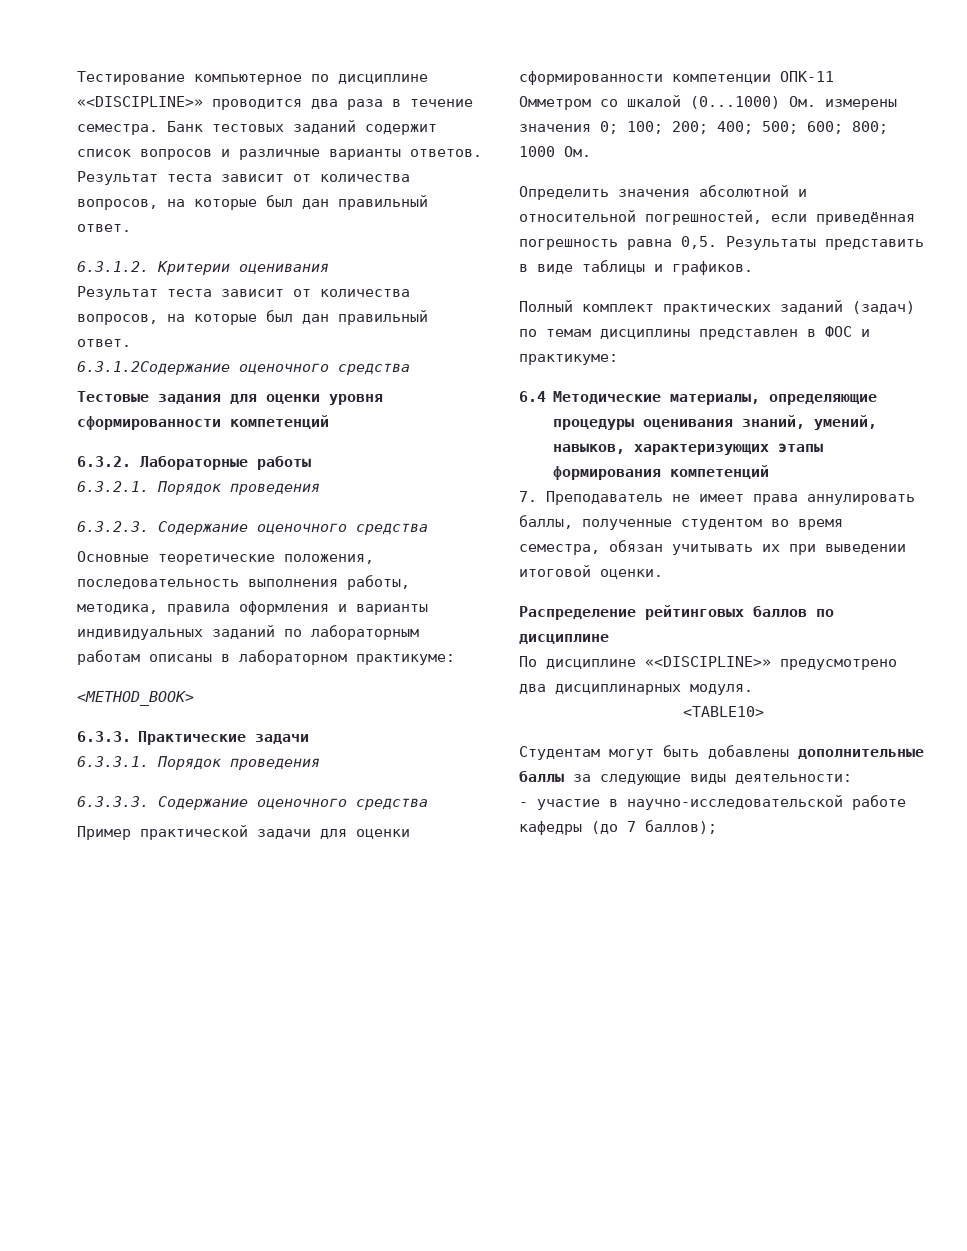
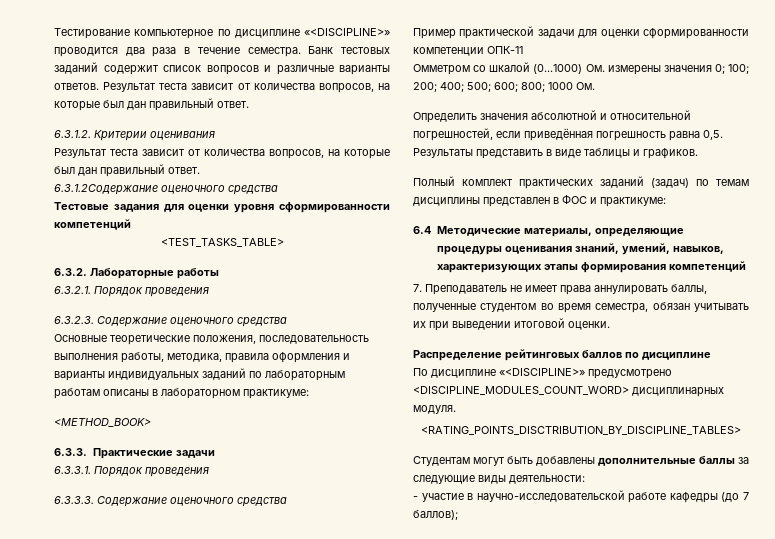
(329, 422) none -> [160,238,284,247] // <TEST_TASKS_TABLE>
[519,684,546,694] два -> [413,386,629,395] <DISCIPLINE_MODULES_COUNT_WORD>
[682,706,764,717] <TABLE10> -> [421,426,741,435] <RATING_POINTS_DISCTRIBUTION_BY_DISCIPLINE_TABLES>

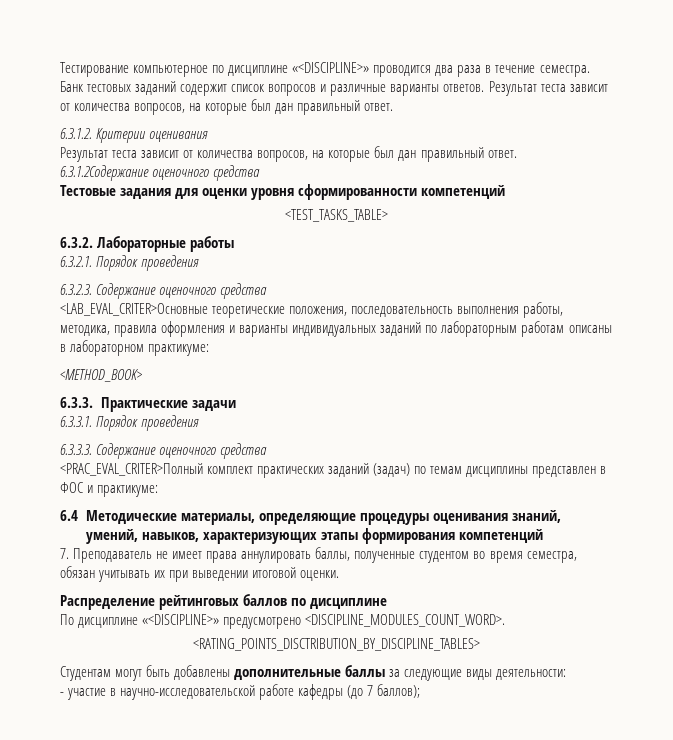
[54,334,107,342] Основные -> [60,303,208,316] <LAB_EVAL_CRITER>Основные
[413,26,749,39] [413,46,523,56] [413,62,749,75] [413,82,595,92] [413,110,691,123] [413,128,723,141] [413,148,698,159] [413,176,455,186] Пример практической задачи для оценки сформированности компетенции ОПК-11 // Омметром со шкалой (0...1000) Ом. измерены значения 0; 100; 200; 400; 500; 600; 800; 1000 Ом. // Определить значения абсолютной и относительной погрешностей, если приведённая погрешность равна 0,5. Результаты представить в виде таблицы и графиков. // Полный -> [60,463,203,476] <PRAC_EVAL_CRITER>Полный
[413,386,724,397] [413,405,456,414] <DISCIPLINE_MODULES_COUNT_WORD> дисциплинарных модуля. -> [305,614,506,627] <DISCIPLINE_MODULES_COUNT_WORD>.

